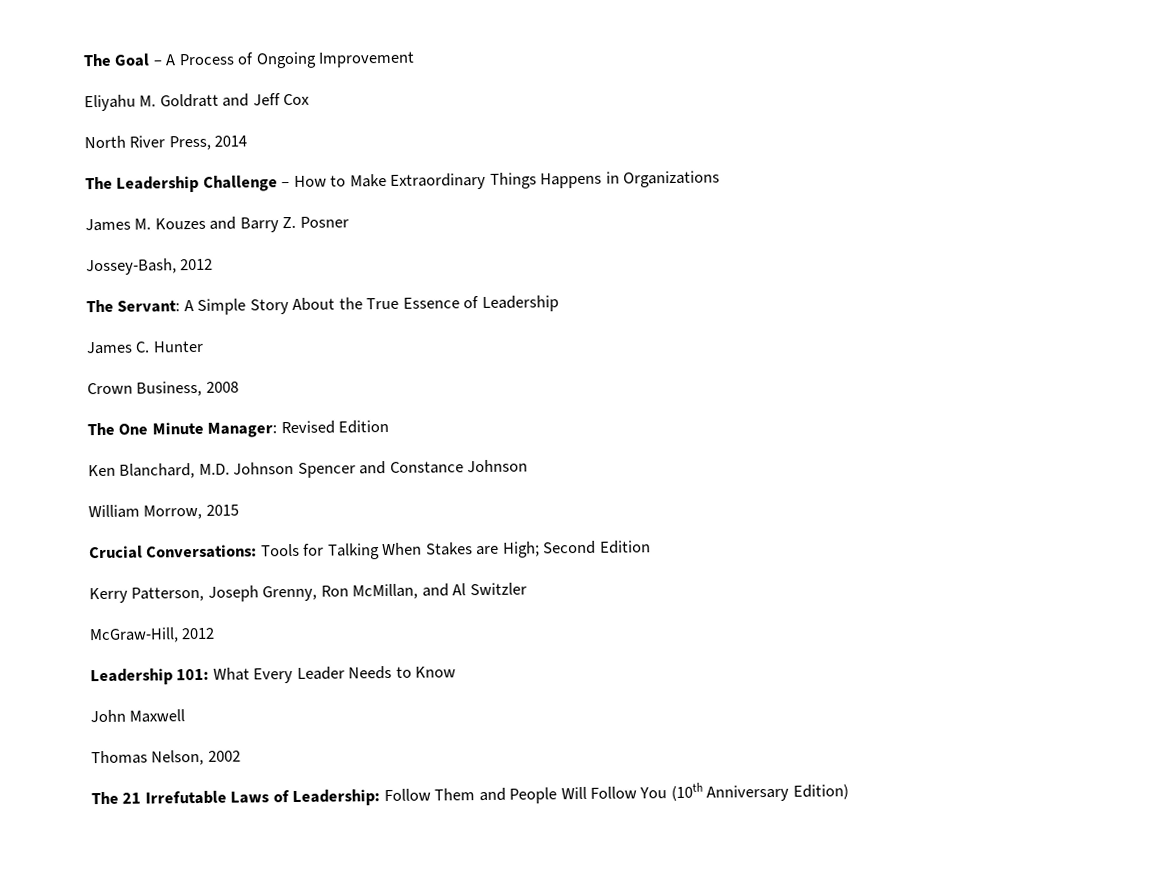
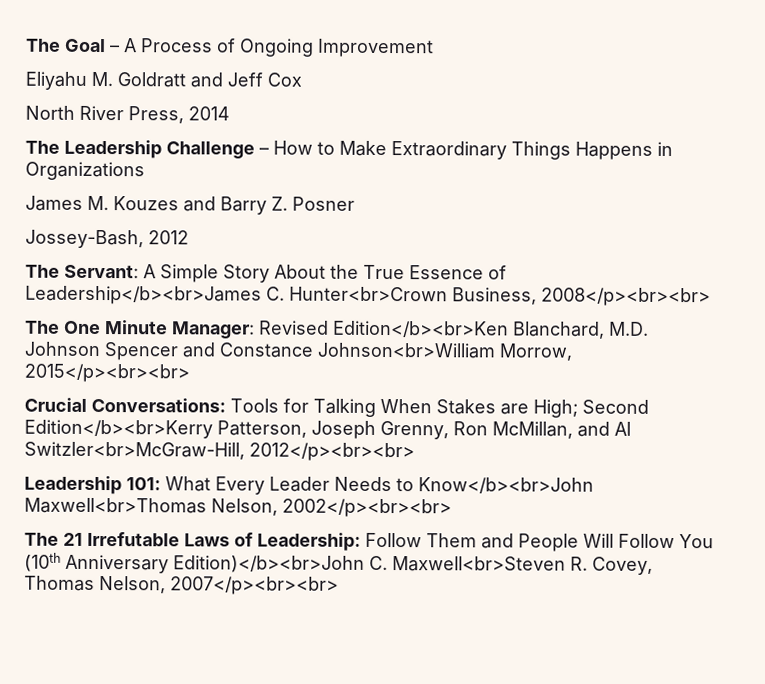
[481,295,559,313] [86,340,204,355] [87,380,239,397] Leadership // James C. Hunter // Crown Business, 2008 -> [25,285,711,307] Leadership</b><br>James C. Hunter<br>Crown Business, 2008</p><br><br>
[338,419,390,434] [88,464,116,477] Edition // Ken -> [333,320,509,338] Edition</b><br>Ken
[467,459,529,473] [88,504,239,520] Johnson // William Morrow, 2015 -> [317,342,572,361] [24,363,190,383] Johnson<br>William Morrow, 2015</p><br><br>
[599,540,651,554] [89,587,128,604] Edition // Kerry -> [24,419,213,439] Edition</b><br>Kerry
[469,582,527,596] [89,627,216,644] Switzler // McGraw-Hill, 2012 -> [24,441,415,462] Switzler<br>McGraw-Hill, 2012</p><br><br>
[415,666,457,678] [90,709,186,723] [91,749,241,766] Know // John Maxwell // Thomas Nelson, 2002 -> [418,477,594,494] [24,497,452,518] Know</b><br>John Maxwell<br>Thomas Nelson, 2002</p><br><br>
[792,784,849,800] Edition) -> [173,555,653,575] [24,575,339,595] Edition)</b><br>John C. Maxwell<br>Steven R. Covey, Thomas Nelson, 2007</p><br><br>

